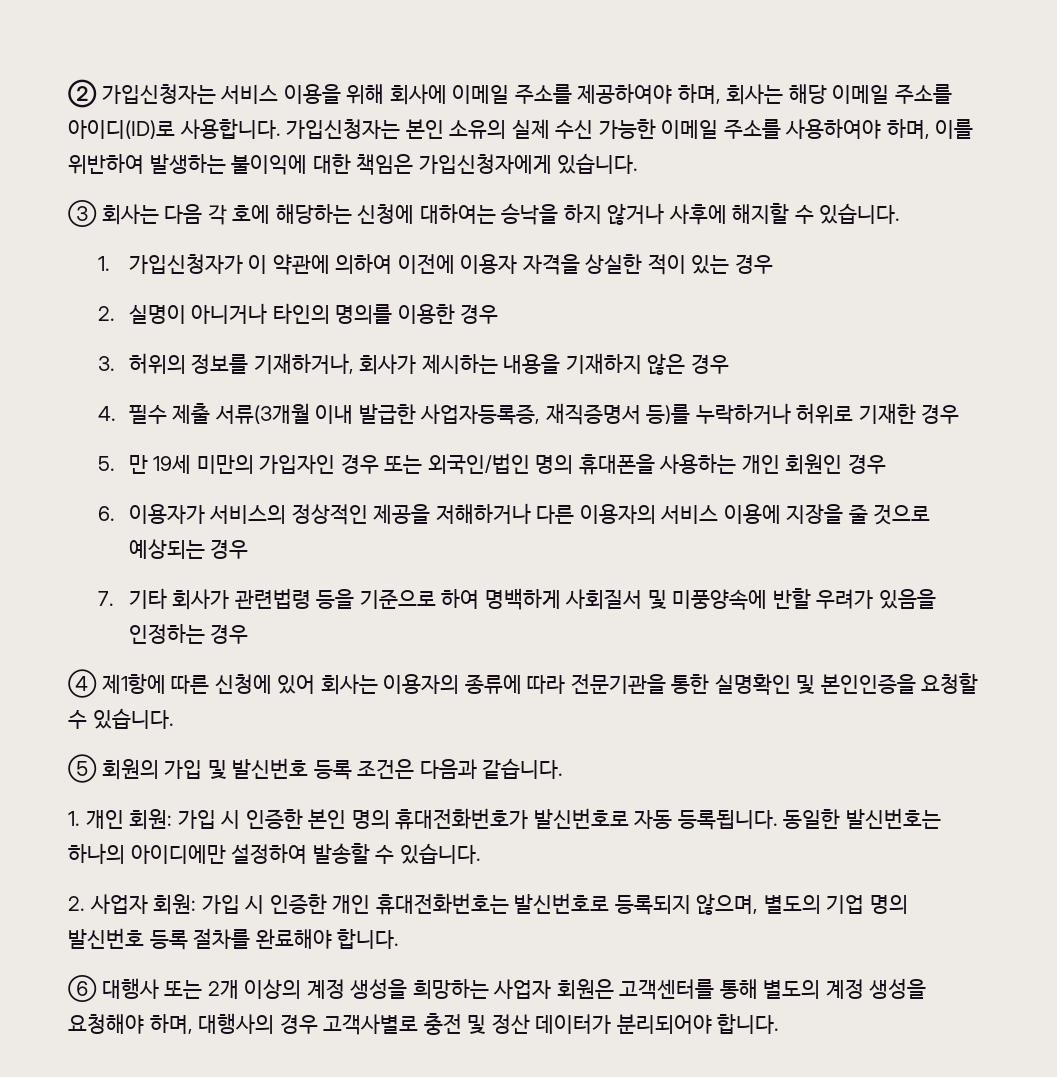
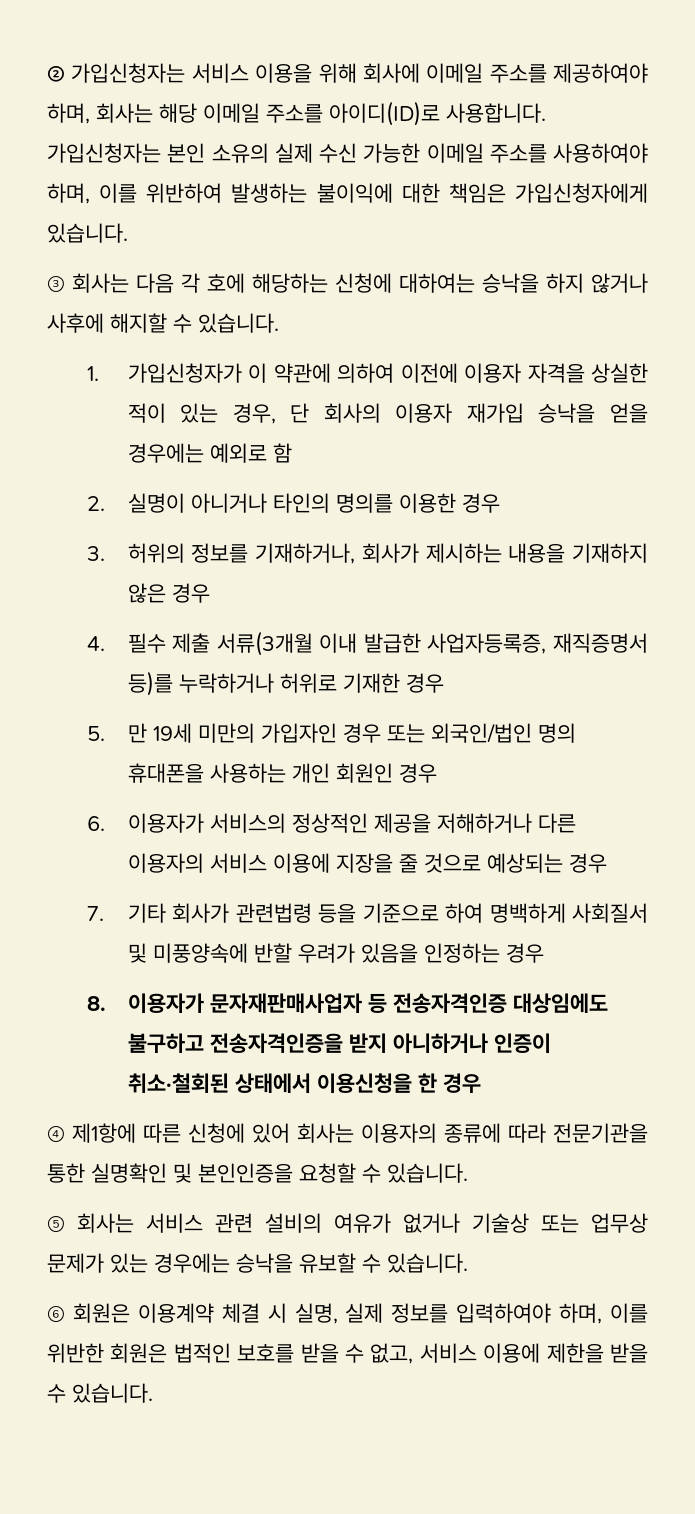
[734,254,773,274] 경우 -> [232,403,649,424] [127,443,292,463] 경우, 단 회사의 이용자 재가입 승낙을 얻을 경우에는 예외로 함
(249, 634) none -> [87,993,608,1014] [127,1033,551,1054] [127,1073,481,1094] // 8. 이용자가 문자재판매사업자 등 전송자격인증 대상임에도 불구하고 전송자격인증을 받지 아니하거나 인증이 취소·철회된 상태에서 이용신청을 한 경우
[101,758,564,780] [68,808,941,830] [68,843,481,864] [68,893,908,915] [68,928,400,950] [68,975,927,1002] [68,1013,780,1035] 회원의 가입 및 발신번호 등록 조건은 다음과 같습니다. // 1. 개인 회원: 가입 시 인증한 본인 명의 휴대전화번호가 발신번호로 자동 등록됩니다. 동일한 발신번호는 하나의 아이디에만 설정하여 발송할 수 있습니다. // 2. 사업자 회원: 가입 시 인증한 개인 휴대전화번호는 발신번호로 등록되지 않으며, 별도의 기업 명의 발신번호 등록 절차를 완료해야 합니다. // ⑥ 대행사 또는 2개 이상의 계정 생성을 희망하는 사업자 회원은 고객센터를 통해 별도의 계정 생성을 요청해야 하며, 대행사의 경우 고객사별로 충전 및 정산 데이터가 분리되어야 합니다. -> [77,1213,648,1233] [47,1253,468,1273] [47,1303,648,1324] [47,1343,648,1364] [47,1383,153,1403] 회사는 서비스 관련 설비의 여유가 없거나 기술상 또는 업무상 문제가 있는 경우에는 승낙을 유보할 수 있습니다. // ⑥ 회원은 이용계약 체결 시 실명, 실제 정보를 입력하여야 하며, 이를 위반한 회원은 법적인 보호를 받을 수 없고, 서비스 이용에 제한을 받을 수 있습니다.

